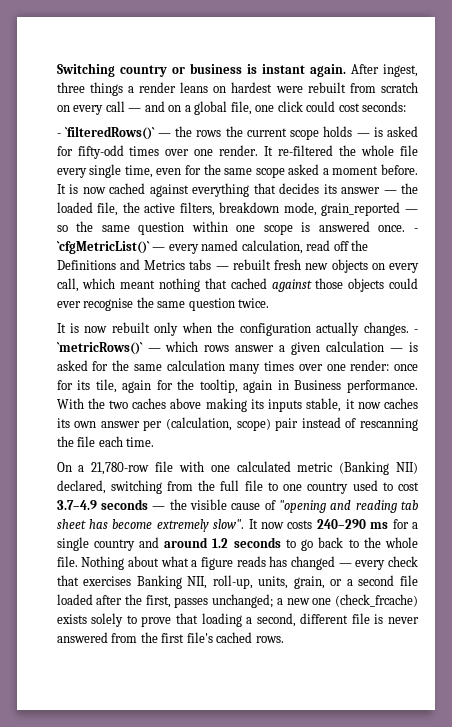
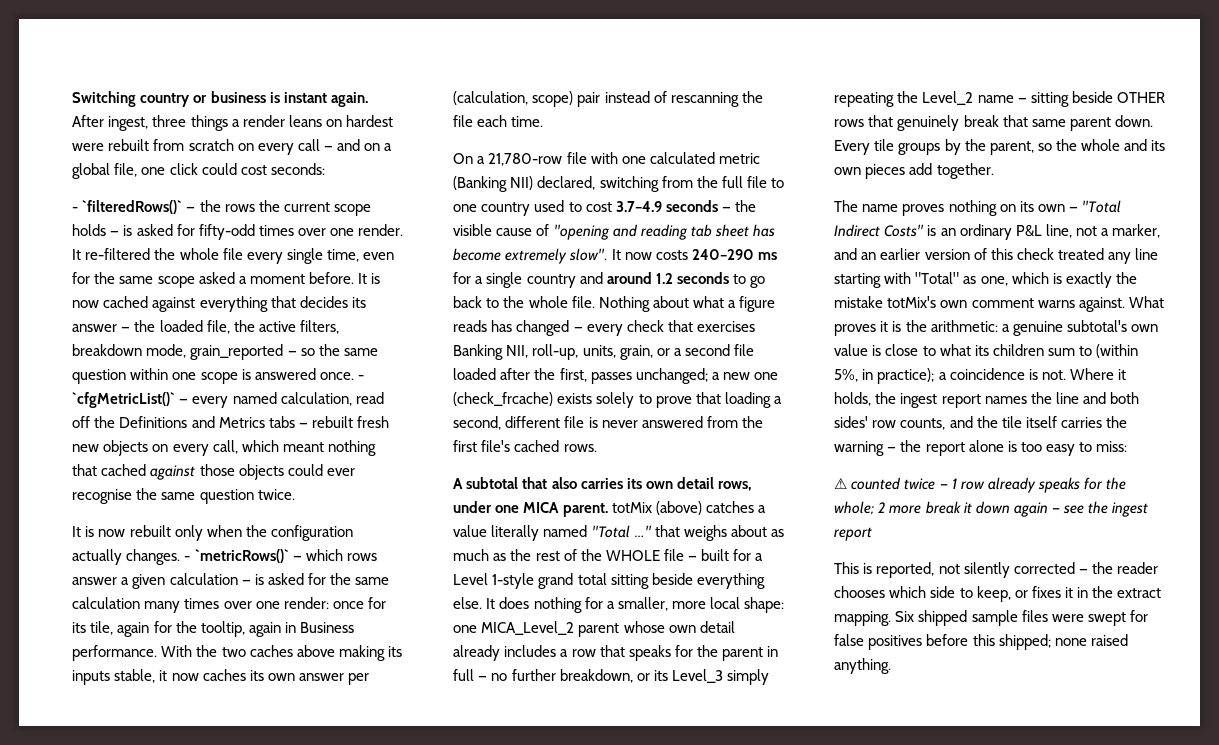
(284, 639) none -> [453,477,751,491] [453,501,766,517] [453,525,784,541] [453,549,763,561] [453,573,765,589] [453,597,784,613] [453,621,735,637] [453,645,778,661] [453,669,769,685] [834,91,1165,107] [834,115,1153,131] [834,139,1165,155] [834,163,994,179] [834,200,1121,216] [834,224,1160,240] [834,248,1158,264] [834,272,1137,288] [834,296,1164,312] [834,320,1158,336] [834,344,1138,358] [834,368,1126,384] [834,392,1139,408] [834,416,1127,430] [834,440,1127,456] [834,477,1126,493] [834,501,1148,517] [834,527,873,541] [834,562,1158,578] [834,586,1161,602] [834,610,1148,626] [834,634,1128,650] [834,658,892,674] // A subtotal that also carries its own detail rows, under one MICA parent. totMix (above) catches a value literally named "Total …" that weighs about as much as the rest of the WHOLE file — built for a Level 1-style grand total sitting beside everything else. It does nothing for a smaller, more local shape: one MICA_Level_2 parent whose own detail already includes a row that speaks for the parent in full — no further breakdown, or its Level_3 simply repeating the Level_2 name — sitting beside OTHER rows that genuinely break that same parent down. Every tile groups by the parent, so the whole and its own pieces add together. // The name proves nothing on its own — "Total Indirect Costs" is an ordinary P&L line, not a marker, and an earlier version of this check treated any line starting with "Total" as one, which is exactly the mistake totMix's own comment warns against. What proves it is the arithmetic: a genuine subtotal's own value is close to what its children sum to (within 5%, in practice); a coincidence is not. Where it holds, the ingest report names the line and both sides' row counts, and the tile itself carries the warning — the report alone is too easy to miss: // ⚠ counted twice — 1 row already speaks for the whole; 2 more break it down again — see the ingest report // This is reported, not silently corrected — the reader chooses which side to keep, or fixes it in the extract mapping. Six shipped sample files were swept for false positives before this shipped; none raised anything.

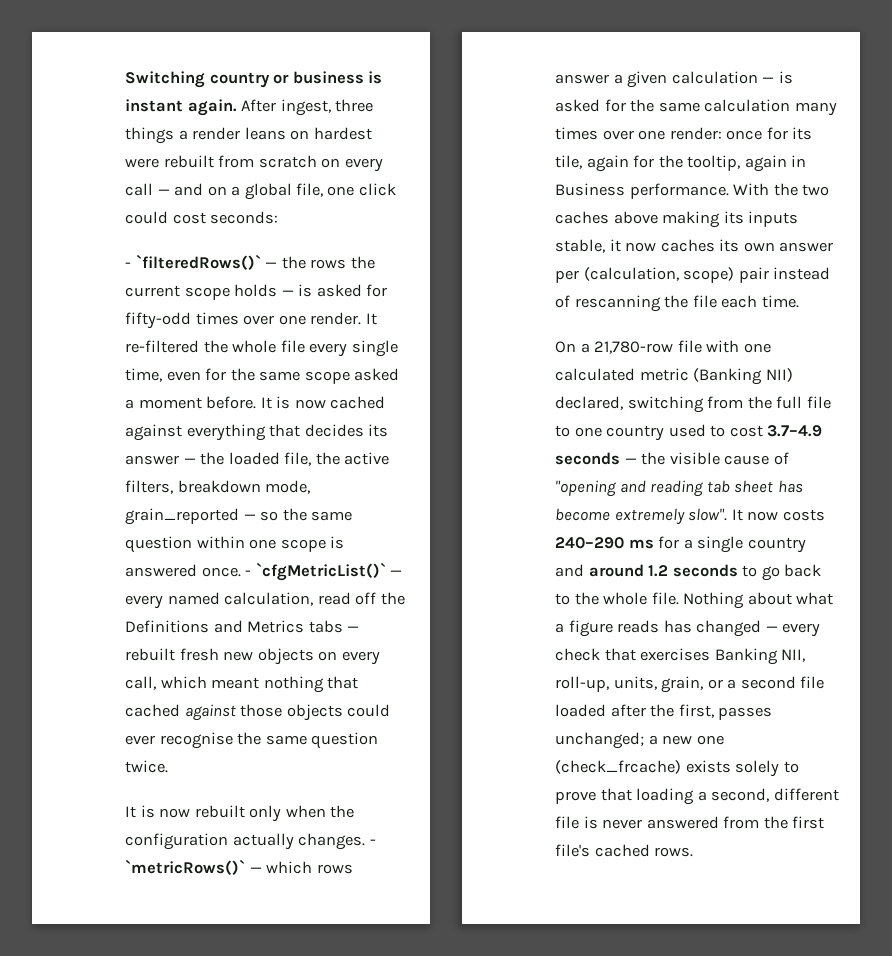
[453,477,751,491] [453,501,766,517] [453,525,784,541] [453,549,763,561] [453,573,765,589] [453,597,784,613] [453,621,735,637] [453,645,778,661] [453,669,769,685] [834,91,1165,107] [834,115,1153,131] [834,139,1165,155] [834,163,994,179] [834,200,1121,216] [834,224,1160,240] [834,248,1158,264] [834,272,1137,288] [834,296,1164,312] [834,320,1158,336] [834,344,1138,358] [834,368,1126,384] [834,392,1139,408] [834,416,1127,430] [834,440,1127,456] [834,477,1126,493] [834,501,1148,517] [834,527,873,541] [834,562,1158,578] [834,586,1161,602] [834,610,1148,626] [834,634,1128,650] [834,658,892,674] // A subtotal that also carries its own detail rows, under one MICA parent. totMix (above) catches a value literally named "Total …" that weighs about as much as the rest of the WHOLE file — built for a Level 1-style grand total sitting beside everything else. It does nothing for a smaller, more local shape: one MICA_Level_2 parent whose own detail already includes a row that speaks for the parent in full — no further breakdown, or its Level_3 simply repeating the Level_2 name — sitting beside OTHER rows that genuinely break that same parent down. Every tile groups by the parent, so the whole and its own pieces add together. // The name proves nothing on its own — "Total Indirect Costs" is an ordinary P&L line, not a marker, and an earlier version of this check treated any line starting with "Total" as one, which is exactly the mistake totMix's own comment warns against. What proves it is the arithmetic: a genuine subtotal's own value is close to what its children sum to (within 5%, in practice); a coincidence is not. Where it holds, the ingest report names the line and both sides' row counts, and the tile itself carries the warning — the report alone is too easy to miss: // ⚠ counted twice — 1 row already speaks for the whole; 2 more break it down again — see the ingest report // This is reported, not silently corrected — the reader chooses which side to keep, or fixes it in the extract mapping. Six shipped sample files were swept for false positives before this shipped; none raised anything. -> (694, 852) none

